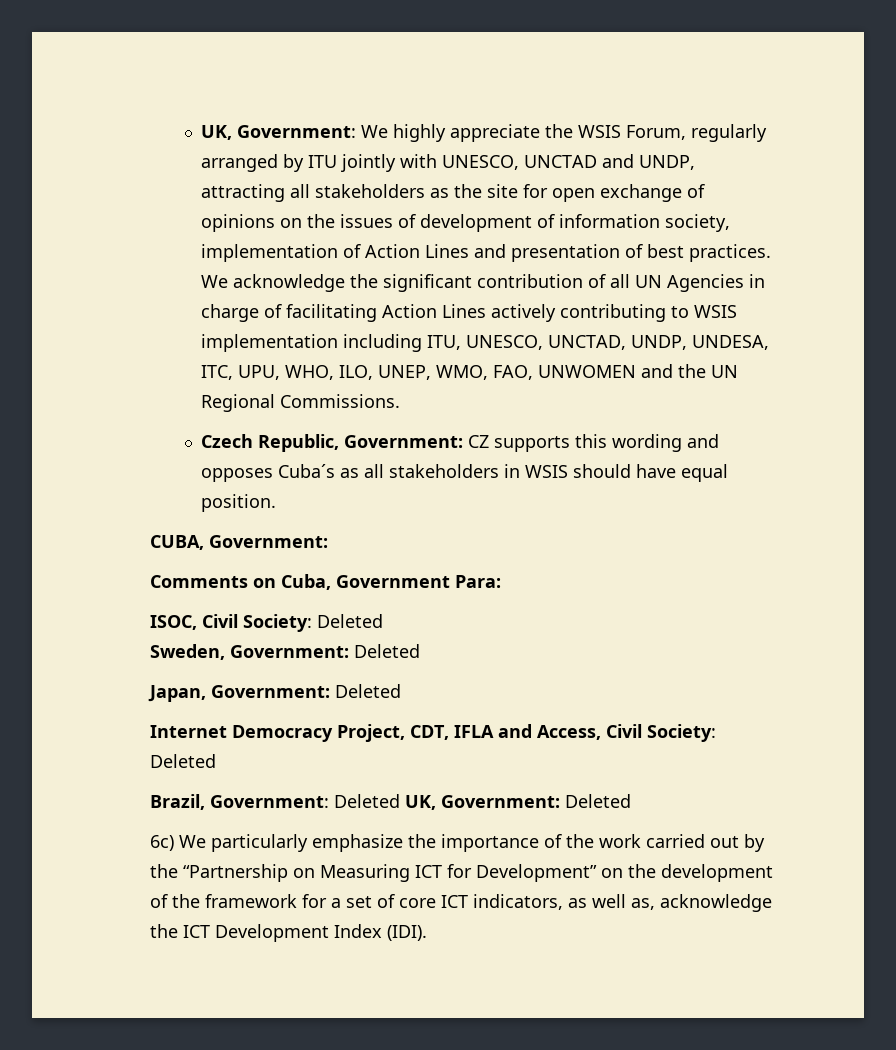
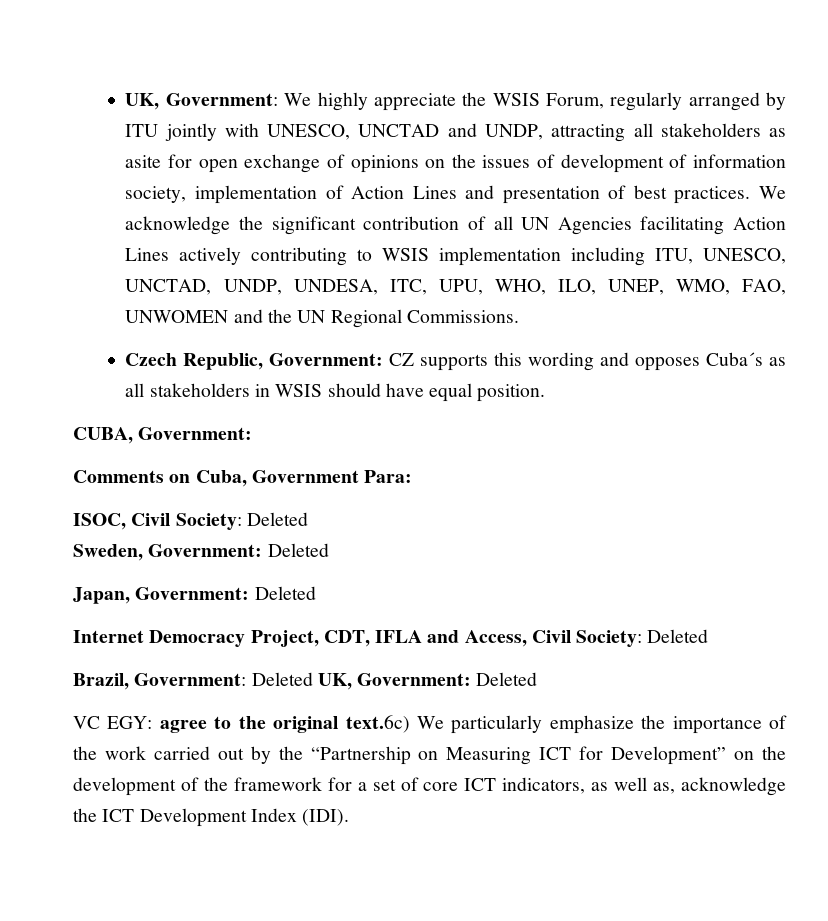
[453,184,518,198] the site -> [125,155,162,168] asite
[748,274,765,288] [200,304,282,322] in charge of -> (632, 226) none
[149,835,174,851] 6c) -> [73,715,410,733] VC EGY: agree to the original text.6c)

